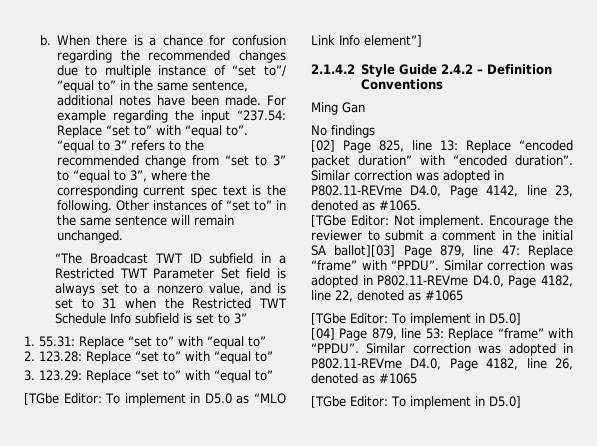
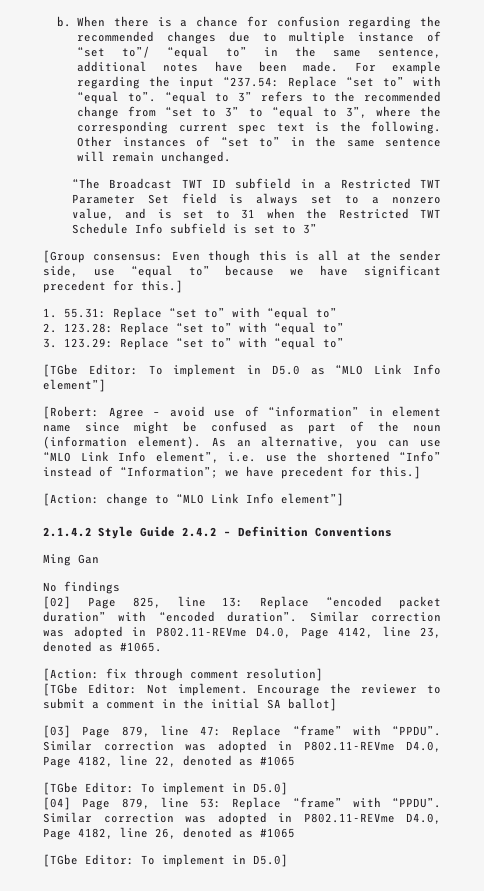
(248, 318) none -> [43,250,442,263] [43,265,441,278] [43,280,183,293] // [Group consensus: Even though this is all at the sender side, use “equal to” because we have significant precedent for this.]
(422, 41) none -> [43,406,441,419] [43,421,442,434] [43,436,441,449] [43,451,441,463] [43,466,421,479] [43,493,344,506] // [Robert: Agree – avoid use of “information” in element name since might be confused as part of the noun (information element). As an alternative, you can use “MLO Link Info element”, i.e. use the shortened “Info” instead of “Information”; we have precedent for this.] // [Action: change to “MLO Link Info element”]
(421, 205) none -> [43,668,323,681] // [Action: fix through comment resolution]
[334,245,396,257] ballot][03] -> [288,698,337,711] [43,725,71,738] ballot] // [03]

